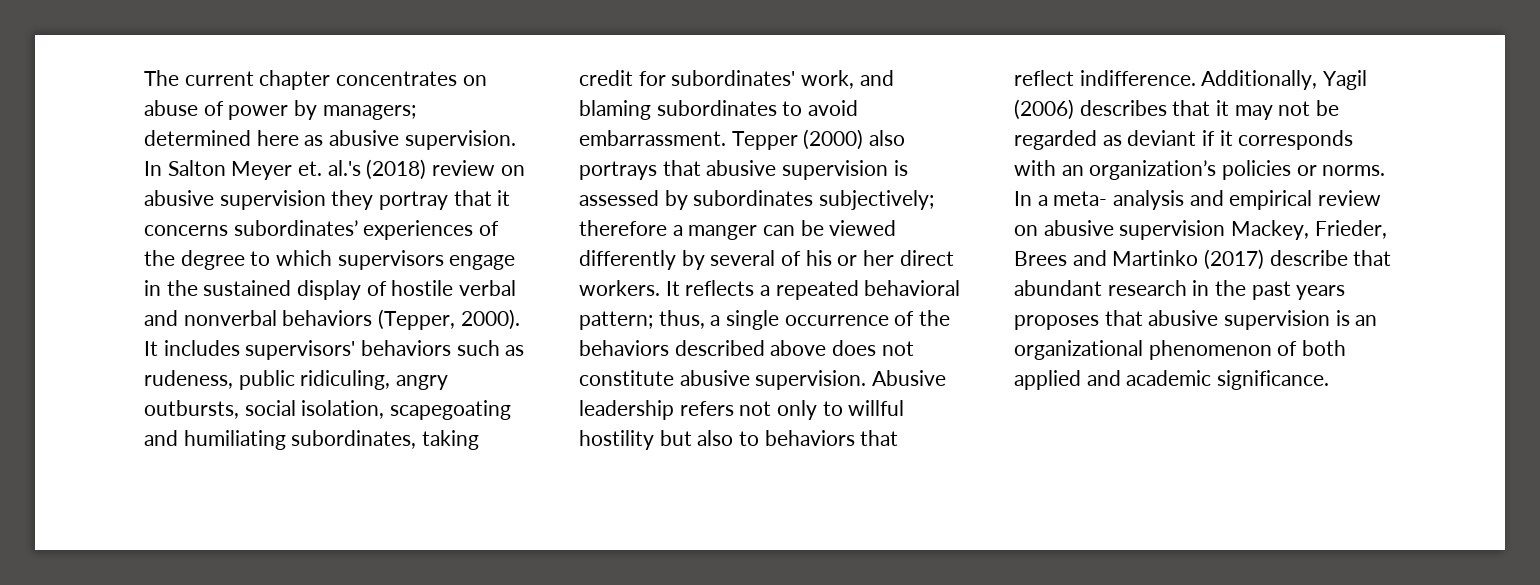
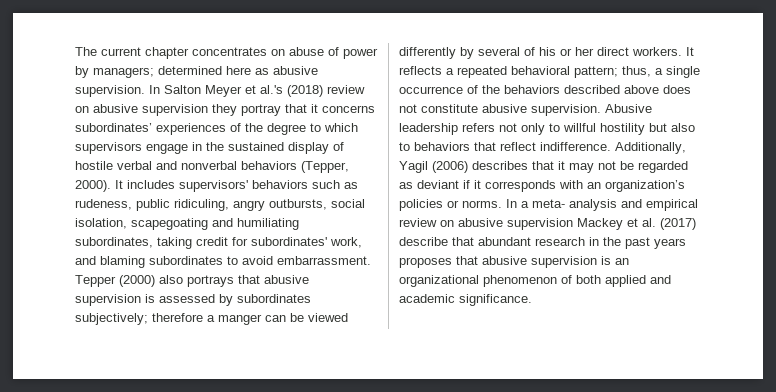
[298,161,323,176] et. -> [245,85,256,94] et
[1231,220,1387,240] [1014,250,1199,266] Mackey, Frieder, Brees and Martinko -> [577,218,656,230] Mackey et al.

